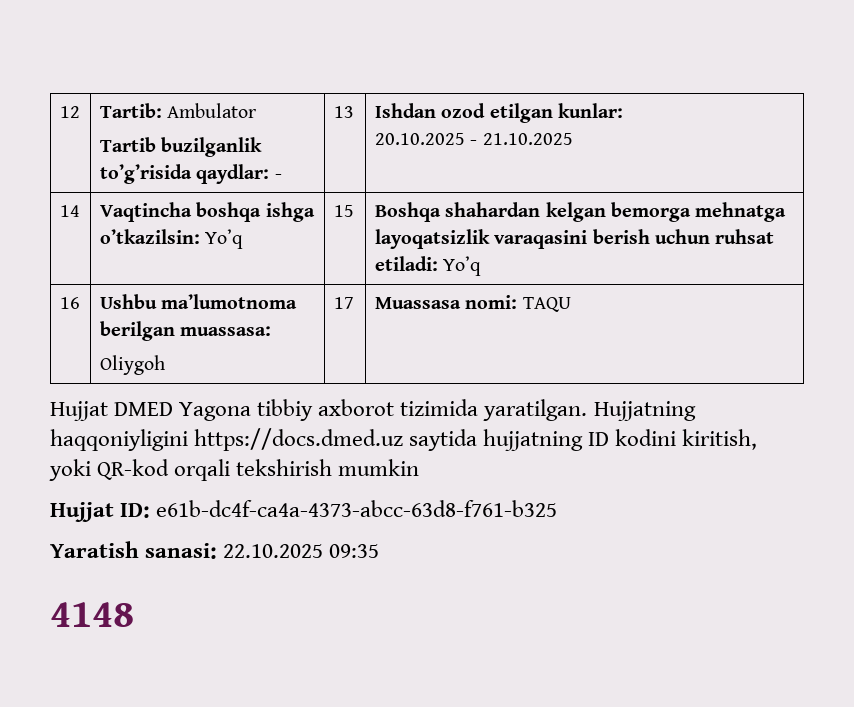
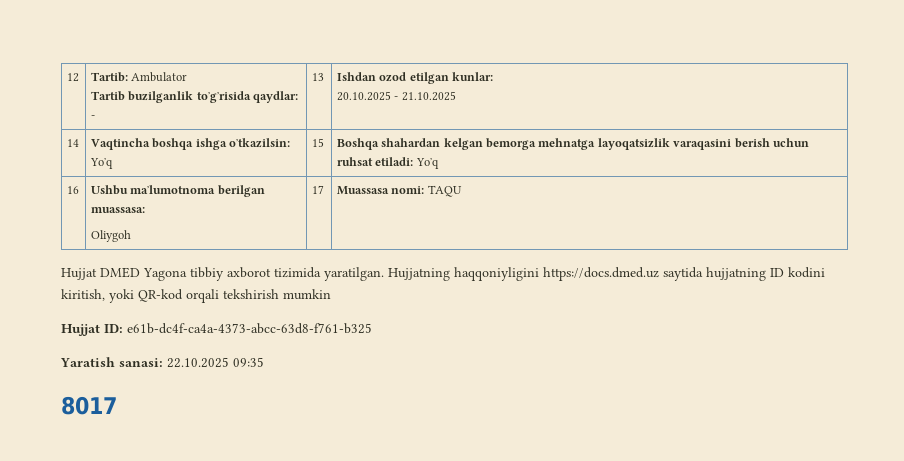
[50,602,134,627] 4148 -> [61,396,117,415] 8017

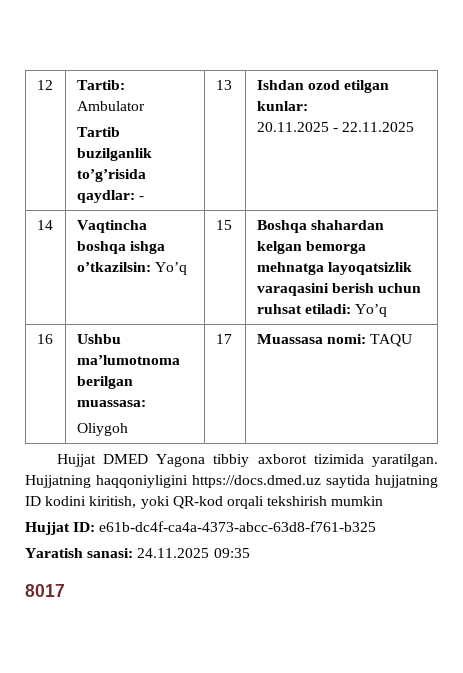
[336,91,456,101] 20.10.2025 - 21.10.2025 -> [256,122,415,132] 20.11.2025 - 22.11.2025
[167,357,229,368] 22.10.2025 -> [137,548,210,558] 24.11.2025

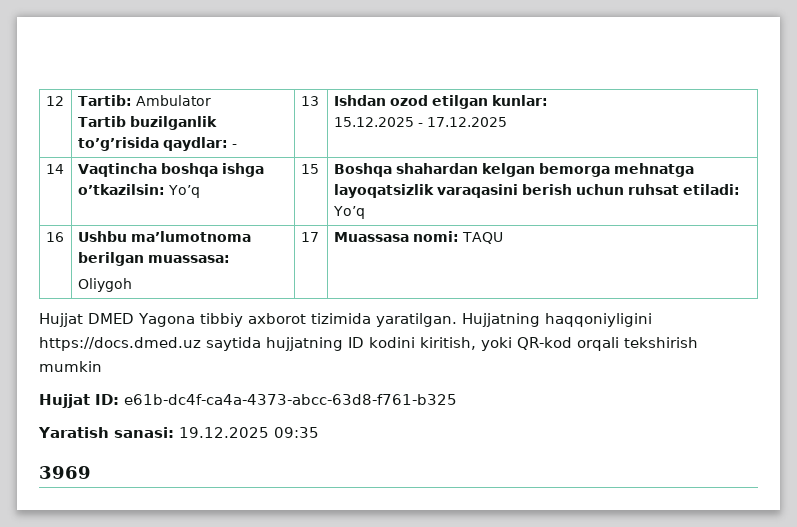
[256,122,415,132] 20.11.2025 - 22.11.2025 -> [333,117,507,127] 15.12.2025 - 17.12.2025
[137,548,210,558] 24.11.2025 -> [178,427,269,438] 19.12.2025
[25,584,65,597] 8017 -> [39,466,91,479] 3969

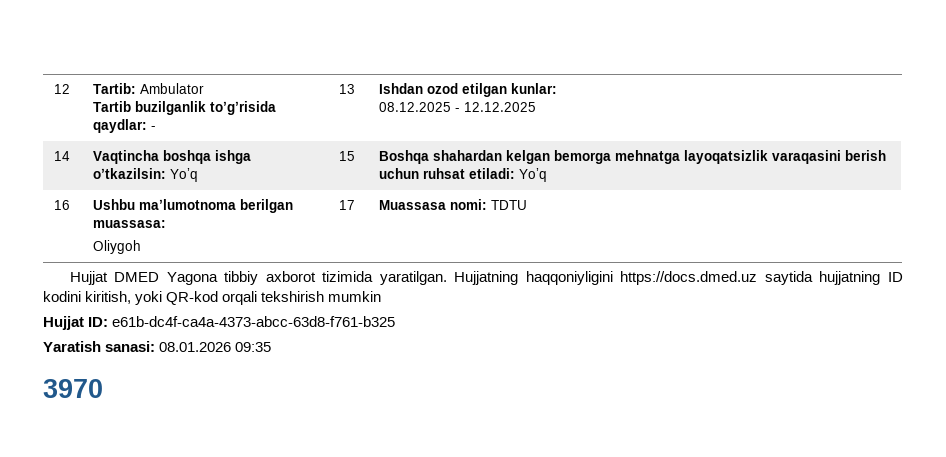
[333,117,507,127] 15.12.2025 - 17.12.2025 -> [379,102,537,112] 08.12.2025 - 12.12.2025
[461,232,503,244] TAQU -> [491,200,528,210] TDTU
[178,427,269,438] 19.12.2025 -> [159,342,232,352] 08.01.2026
[39,466,91,479] 3969 -> [43,379,103,398] 3970

